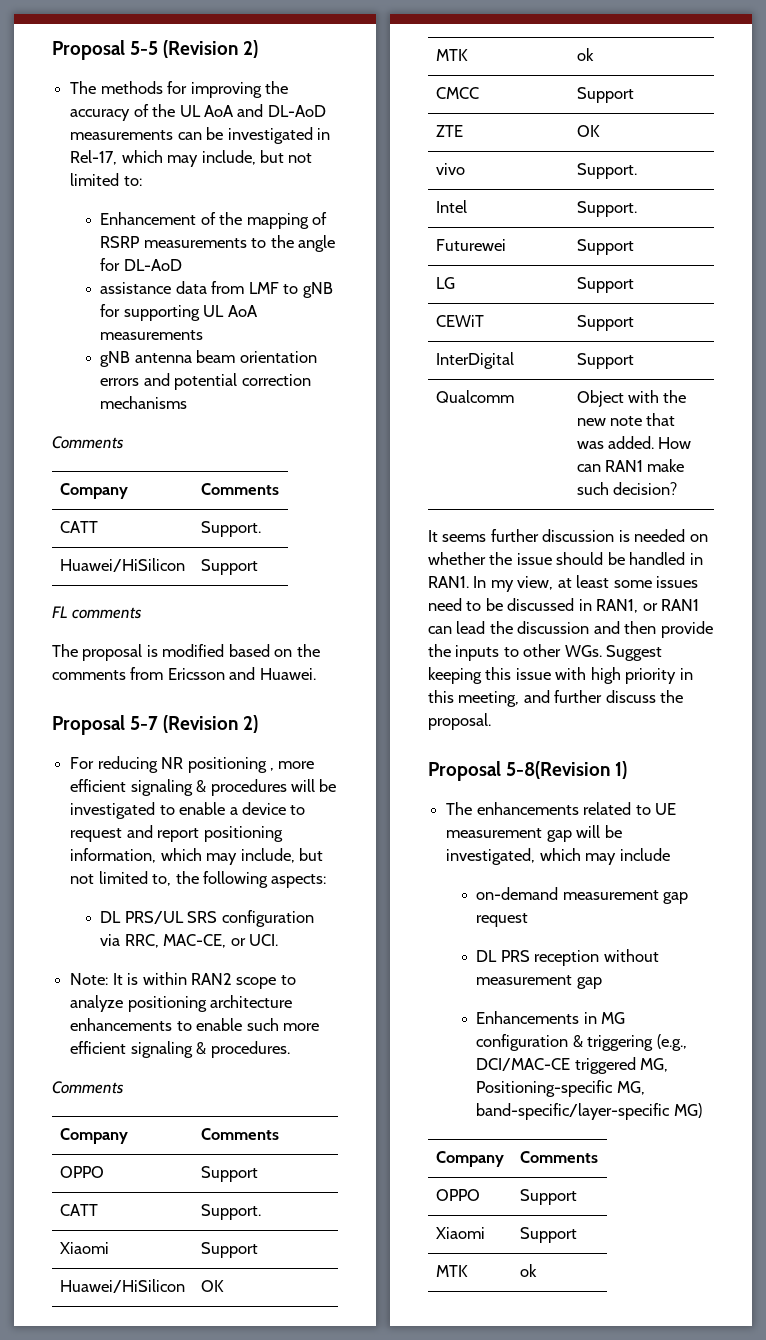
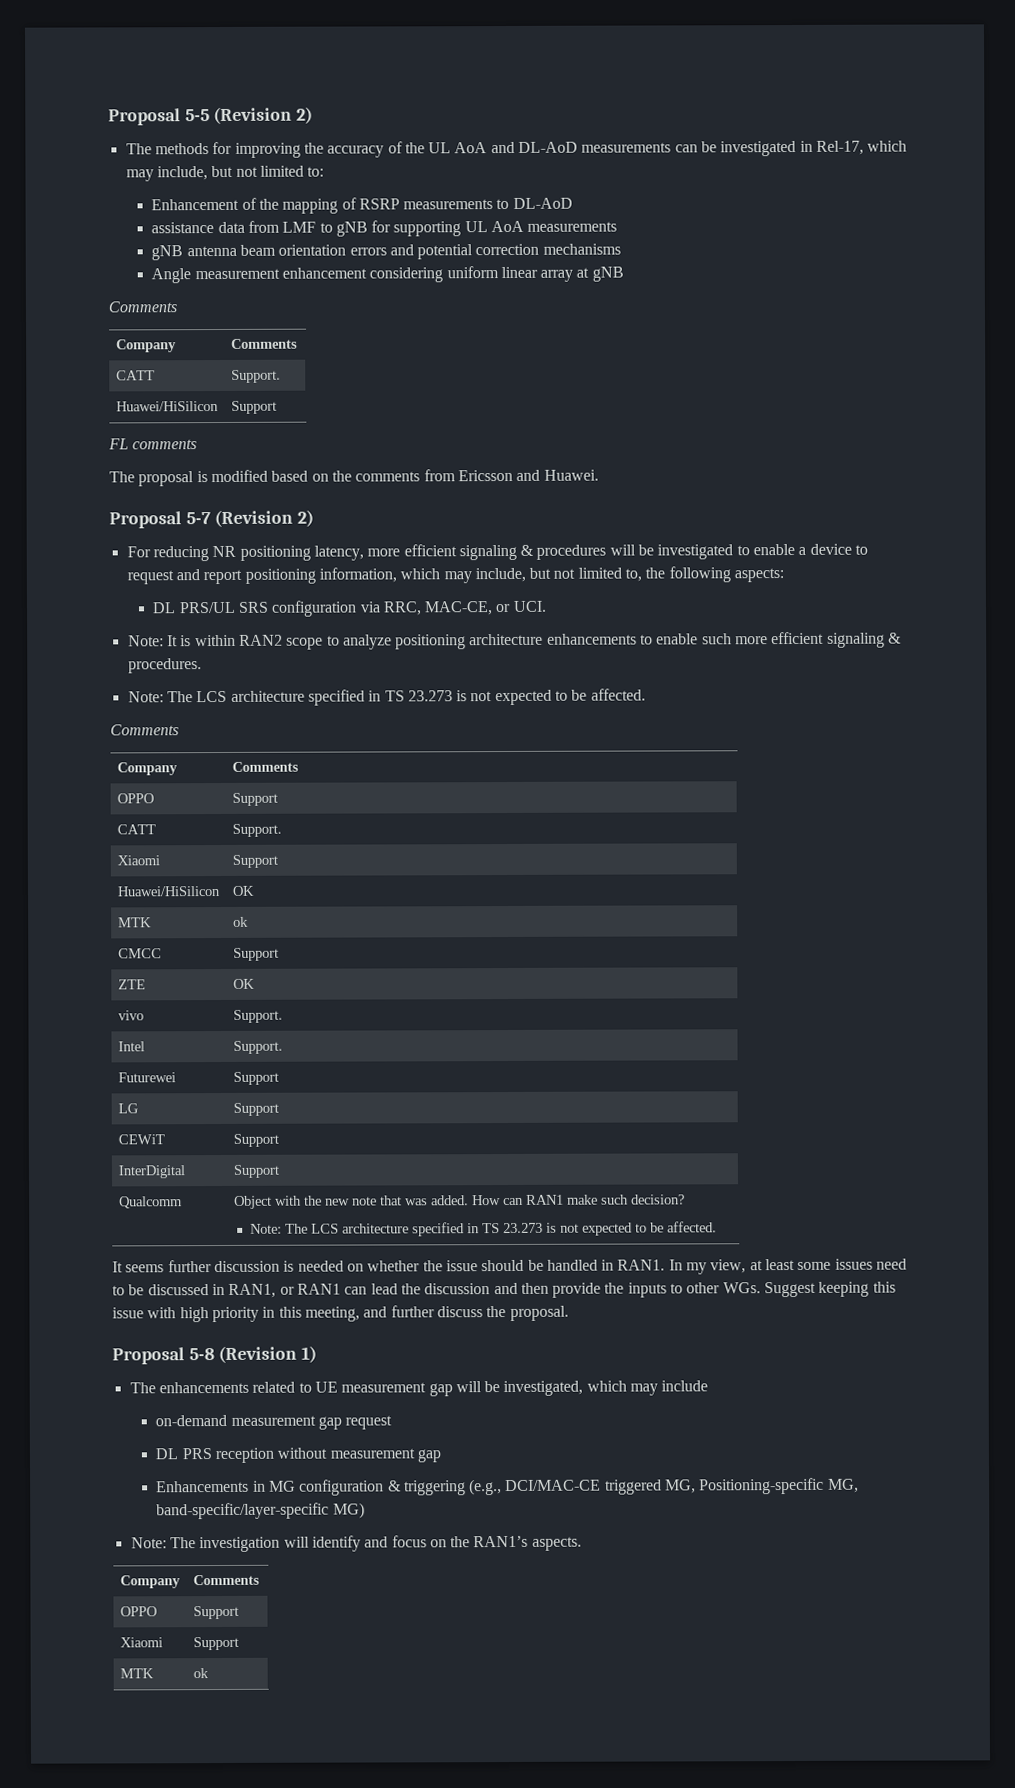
[270,235,336,252] [100,258,121,271] the angle for -> (510, 204) none
(188, 402) none -> [151,266,624,284] // Angle measurement enhancement considering uniform linear array at gNB
[269,768,274,771] , -> [313,545,364,561] latency,
(290, 1049) none -> [127,688,646,706] // Note: The LCS architecture specified in TS 23.273 is not expected to be affected.
(678, 488) none -> [249,1221,717,1237] // Note: The LCS architecture specified in TS 23.273 is not expected to be affected.
[506,761,611,779] 5-8(Revision -> [188,1345,298,1364] 5-8 (Revision
(702, 1110) none -> [130,1535,582,1553] // Note: The investigation will identify and focus on the RAN1’s aspects.

